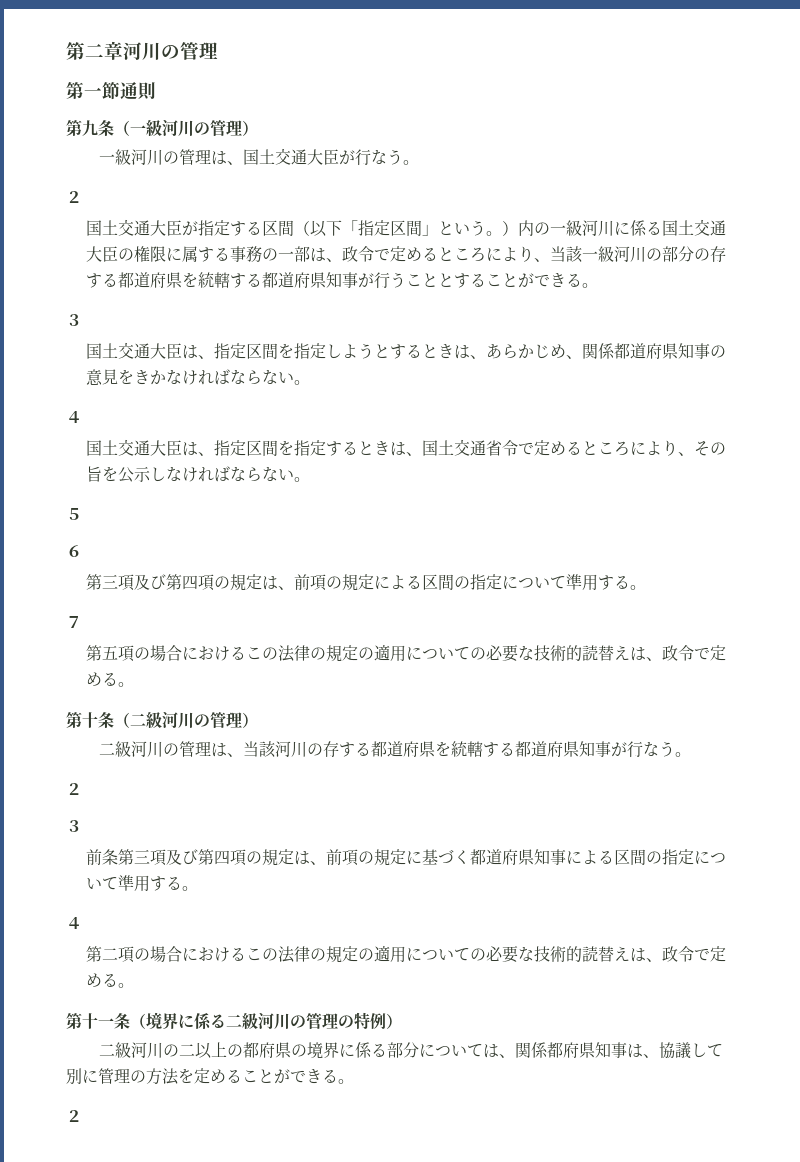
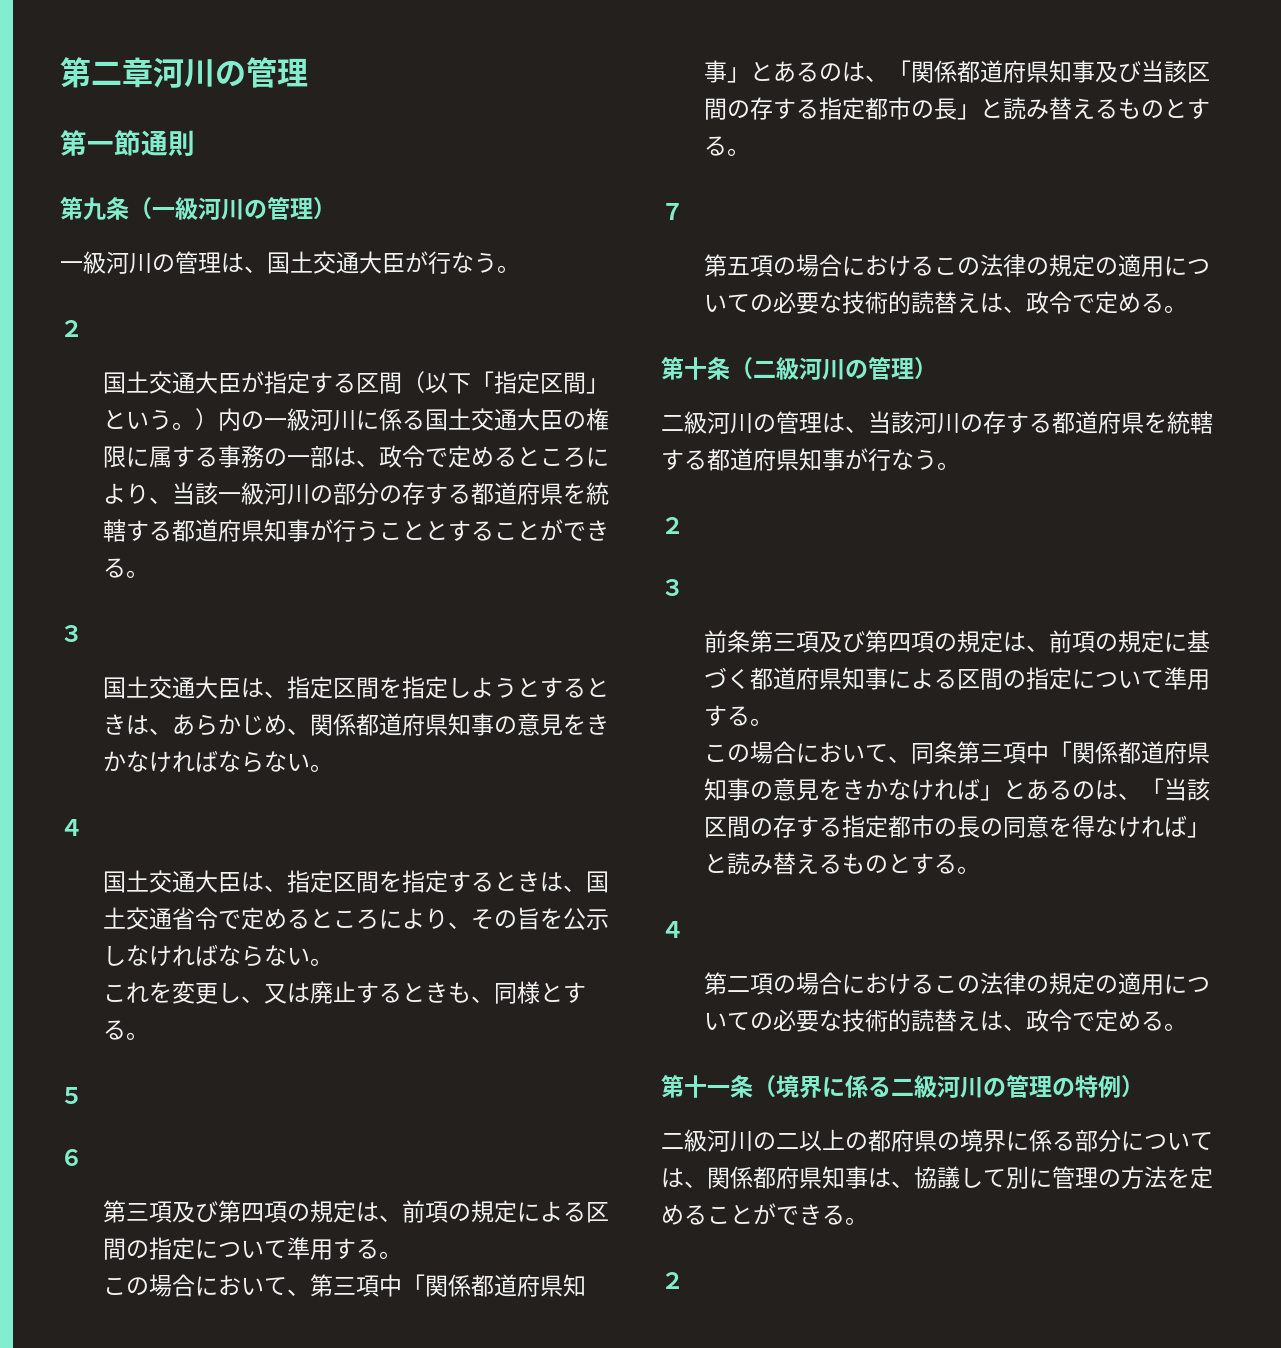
(310, 479) none -> [102,981,586,1004] [102,1020,149,1040] // これを変更し、又は廃止するときも、同様とする。
(646, 587) none -> [102,1274,586,1297] [703,60,1210,83] [703,97,1210,120] [703,136,750,156] // この場合において、第三項中「関係都道府県知事」とあるのは、「関係都道府県知事及び当該区間の存する指定都市の長」と読み替えるものとする。
(198, 888) none -> [703,741,1210,764] [703,778,1210,801] [703,815,1210,838] [703,852,980,875] // この場合において、同条第三項中「関係都道府県知事の意見をきかなければ」とあるのは、「当該区間の存する指定都市の長の同意を得なければ」と読み替えるものとする。

